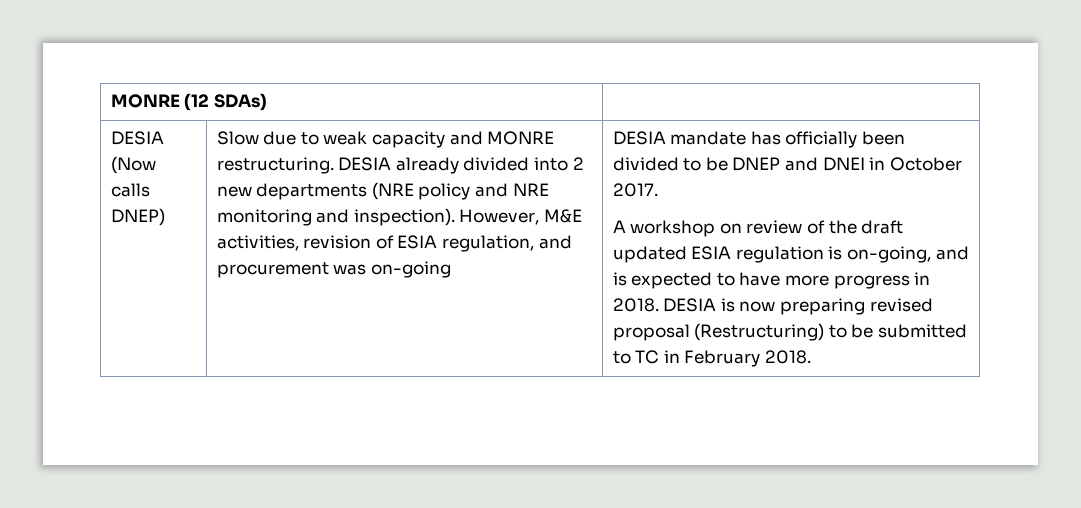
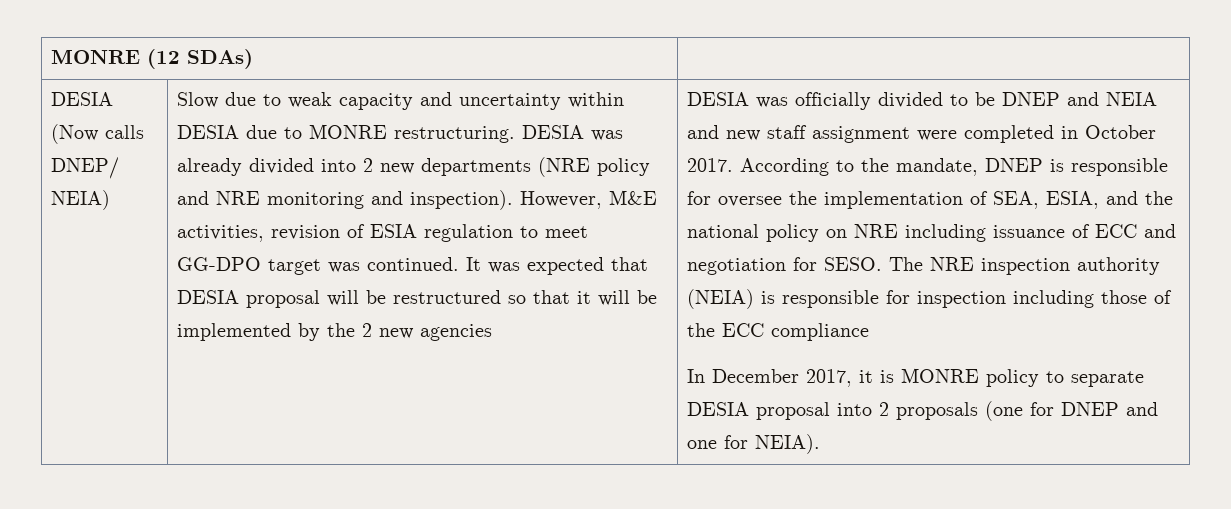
[110,208,165,226] DNEP) -> [51,157,120,179] [51,190,111,210] DNEP/ NEIA)
(483, 138) none -> [459,92,625,110] [177,125,303,139] uncertainty within DESIA due to
(392, 164) none -> [591,130,624,141] was
[442,235,572,252] [216,261,451,278] [612,131,906,148] regulation, and procurement was on-going | DESIA mandate has officially been -> [424,224,589,242] [177,257,649,275] [177,290,658,308] [177,323,493,341] [687,92,872,110] regulation to meet GG-DPO target was continued. It was expected that DESIA proposal will be restructured so that it will be implemented by the 2 new agencies | DESIA was officially
[822,157,962,171] [612,183,658,197] [612,220,904,237] [612,246,969,263] [612,272,931,289] [612,298,933,315] [612,323,968,341] [612,350,812,367] DNEI in October 2017. // A workshop on review of the draft updated ESIA regulation is on-going, and is expected to have more progress in 2018. DESIA is now preparing revised proposal (Restructuring) to be submitted to TC in February 2018. -> [1106,92,1158,106] [687,125,1157,143] [687,158,1169,176] [687,191,1174,209] [687,224,1177,242] [687,257,1161,275] [687,289,1173,309] [687,323,870,341] [687,368,1145,387] [687,401,1159,421] [687,434,821,454] NEIA and new staff assignment were completed in October 2017. According to the mandate, DNEP is responsible for oversee the implementation of SEA, ESIA, and the national policy on NRE including issuance of ECC and negotiation for SESO. The NRE inspection authority (NEIA) is responsible for inspection including those of the ECC compliance // In December 2017, it is MONRE policy to separate DESIA proposal into 2 proposals (one for DNEP and one for NEIA).

